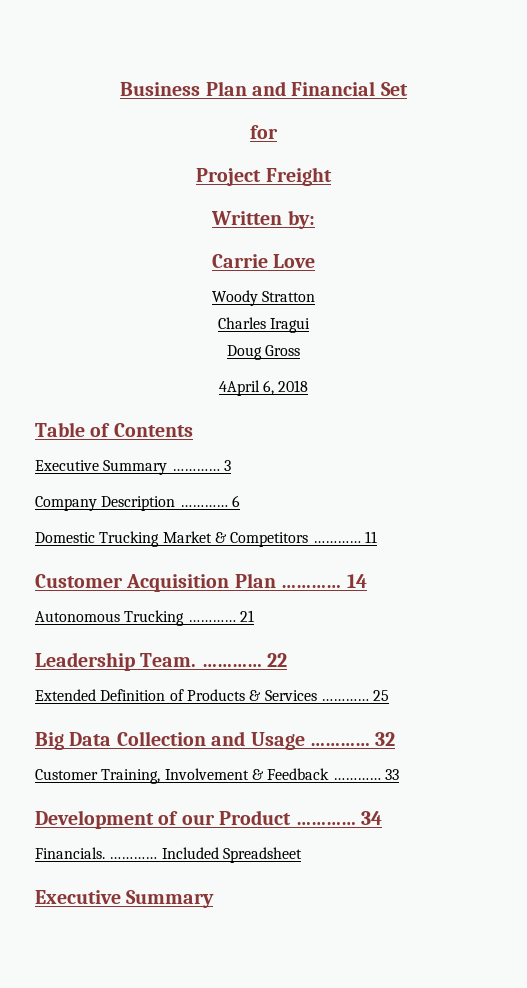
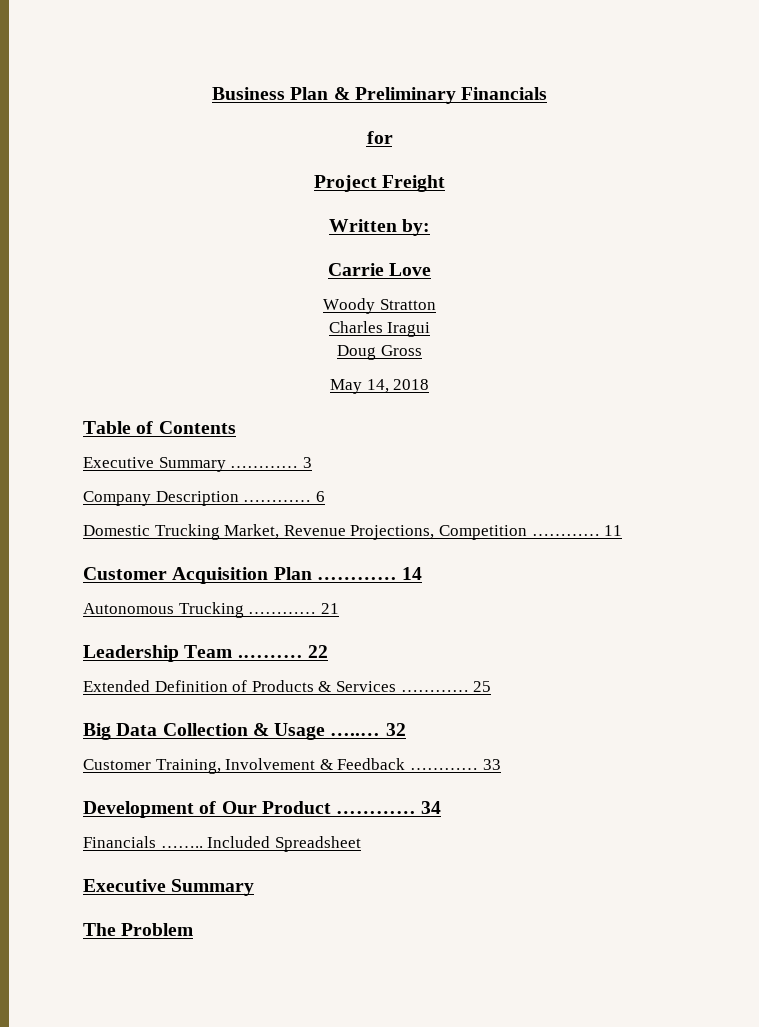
[252,81,408,96] and Financial Set -> [333,87,548,104] & Preliminary Financials
[218,380,274,396] 4April 6, -> [329,379,389,394] May 14,
[162,531,309,547] Market & Competitors -> [224,524,527,540] Market, Revenue Projections, Competition
[140,653,262,667] Team. ………… -> [184,645,303,658] Team .………
[211,731,370,750] and Usage ………… -> [252,723,381,740] & Usage …..…
[181,814,215,825] our -> [221,801,257,814] Our
[35,847,158,859] Financials. ………… -> [83,836,203,848] Financials ……..
(215, 899) none -> [83,923,194,936] // The Problem

